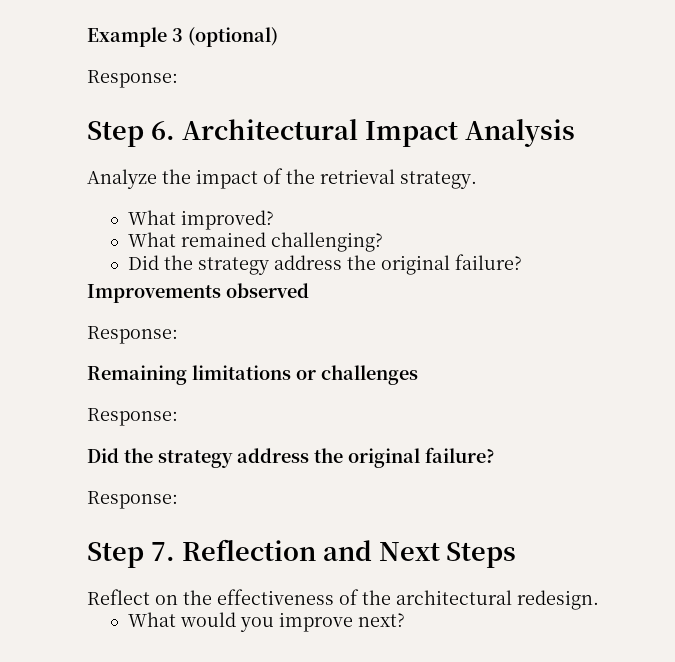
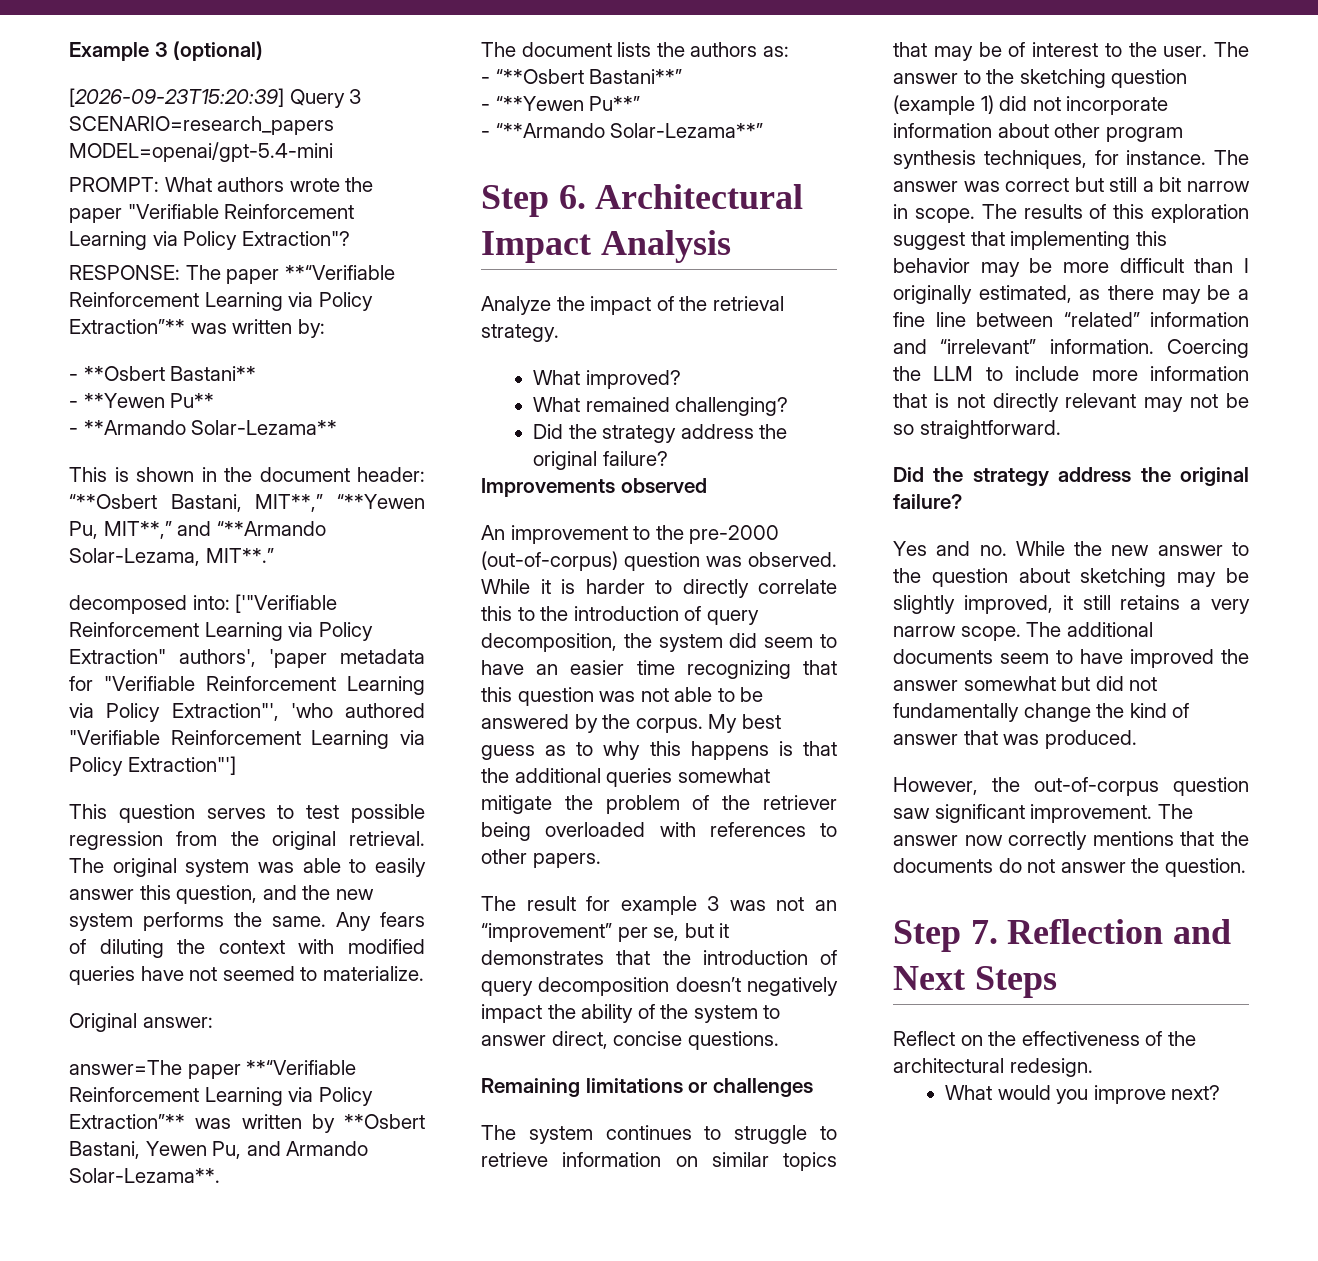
[87,70,178,88] Response: -> [69,88,362,108] [69,116,334,135] [69,142,333,162] [69,177,374,192] [69,204,355,223] [69,231,350,250] [69,265,395,284] [69,292,373,311] [69,319,325,338] [69,366,257,381] [69,393,215,408] [69,420,338,435] [69,467,425,482] [69,494,425,512] [69,521,326,539] [69,548,274,566] [69,594,338,614] [69,622,373,641] [69,649,425,668] [69,676,425,695] [69,703,425,722] [69,730,425,749] [69,756,236,776] [69,804,425,823] [69,831,425,850] [69,858,426,877] [69,885,374,904] [69,912,425,931] [69,939,426,958] [69,966,424,985] [69,1013,213,1032] [69,1060,357,1079] [69,1087,373,1106] [69,1114,425,1133] [69,1141,369,1159] [69,1168,220,1183] [481,42,789,57] [481,69,683,84] [481,96,641,111] [481,123,764,138] [2026-09-23T15:20:39] Query 3 SCENARIO=research_papers MODEL=openai/gpt-5.4-mini // PROMPT: What authors wrote the paper "Verifiable Reinforcement Learning via Policy Extraction"? // RESPONSE: The paper **“Verifiable Reinforcement Learning via Policy Extraction”** was written by: // - **Osbert Bastani** // - **Yewen Pu** // - **Armando Solar-Lezama** // This is shown in the document header: “**Osbert Bastani, MIT**,” “**Yewen Pu, MIT**,” and “**Armando Solar-Lezama, MIT**.” // decomposed into: ['"Verifiable Reinforcement Learning via Policy Extraction" authors', 'paper metadata for "Verifiable Reinforcement Learning via Policy Extraction"', 'who authored "Verifiable Reinforcement Learning via Policy Extraction"'] // This question serves to test possible regression from the original retrieval. The original system was able to easily answer this question, and the new system performs the same. Any fears of diluting the context with modified queries have not seemed to materialize. // Original answer: // answer=The paper **“Verifiable Reinforcement Learning via Policy Extraction”** was written by **Osbert Bastani, Yewen Pu, and Armando Solar-Lezama**. // The document lists the authors as: // - “**Osbert Bastani**” // - “**Yewen Pu**” // - “**Armando Solar-Lezama**”
[87,326,178,344] [87,365,418,385] [87,408,178,426] [87,447,495,468] [87,491,178,509] Response: // Remaining limitations or challenges // Response: // Did the strategy address the original failure? // Response: -> [481,525,780,544] [481,551,837,571] [481,579,837,598] [481,606,759,625] [481,633,837,652] [481,660,837,679] [481,687,764,706] [481,714,781,733] [481,741,837,760] [481,768,770,787] [481,795,837,814] [481,822,837,841] [481,849,601,868] [481,896,837,915] [481,923,730,942] [481,950,837,965] [481,977,838,996] [481,1004,781,1023] [481,1031,779,1050] [481,1078,813,1097] [481,1125,837,1144] [481,1152,837,1171] [893,42,1249,61] [893,69,1188,88] [893,95,1169,115] [893,123,1183,142] [893,150,1249,169] [893,177,1250,192] [893,204,1249,223] [893,231,1167,250] [893,258,1249,277] [893,285,1249,304] [893,312,1249,327] [893,339,1249,358] [893,366,1249,381] [893,393,1249,412] [893,420,1061,439] [893,467,1249,487] [893,494,962,509] [893,541,1249,556] [893,568,1249,587] [893,595,1250,614] [893,622,1153,641] [893,649,1249,668] [893,676,1158,691] [893,703,1190,722] [893,730,1137,749] [893,777,1249,796] [893,804,1193,823] [893,831,1249,850] [893,858,1246,877] An improvement to the pre-2000 (out-of-corpus) question was observed. While it is harder to directly correlate this to the introduction of query decomposition, the system did seem to have an easier time recognizing that this question was not able to be answered by the corpus. My best guess as to why this happens is that the additional queries somewhat mitigate the problem of the retriever being overloaded with references to other papers. // The result for example 3 was not an “improvement” per se, but it demonstrates that the introduction of query decomposition doesn’t negatively impact the ability of the system to answer direct, concise questions. // Remaining limitations or challenges // The system continues to struggle to retrieve information on similar topics that may be of interest to the user. The answer to the sketching question (example 1) did not incorporate information about other program synthesis techniques, for instance. The answer was correct but still a bit narrow in scope. The results of this exploration suggest that implementing this behavior may be more difficult than I originally estimated, as there may be a fine line between “related” information and “irrelevant” information. Coercing the LLM to include more information that is not directly relevant may not be so straightforward. // Did the strategy address the original failure? // Yes and no. While the new answer to the question about sketching may be slightly improved, it still retains a very narrow scope. The additional documents seem to have improved the answer somewhat but did not fundamentally change the kind of answer that was produced. // However, the out-of-corpus question saw significant improvement. The answer now correctly mentions that the documents do not answer the question.

